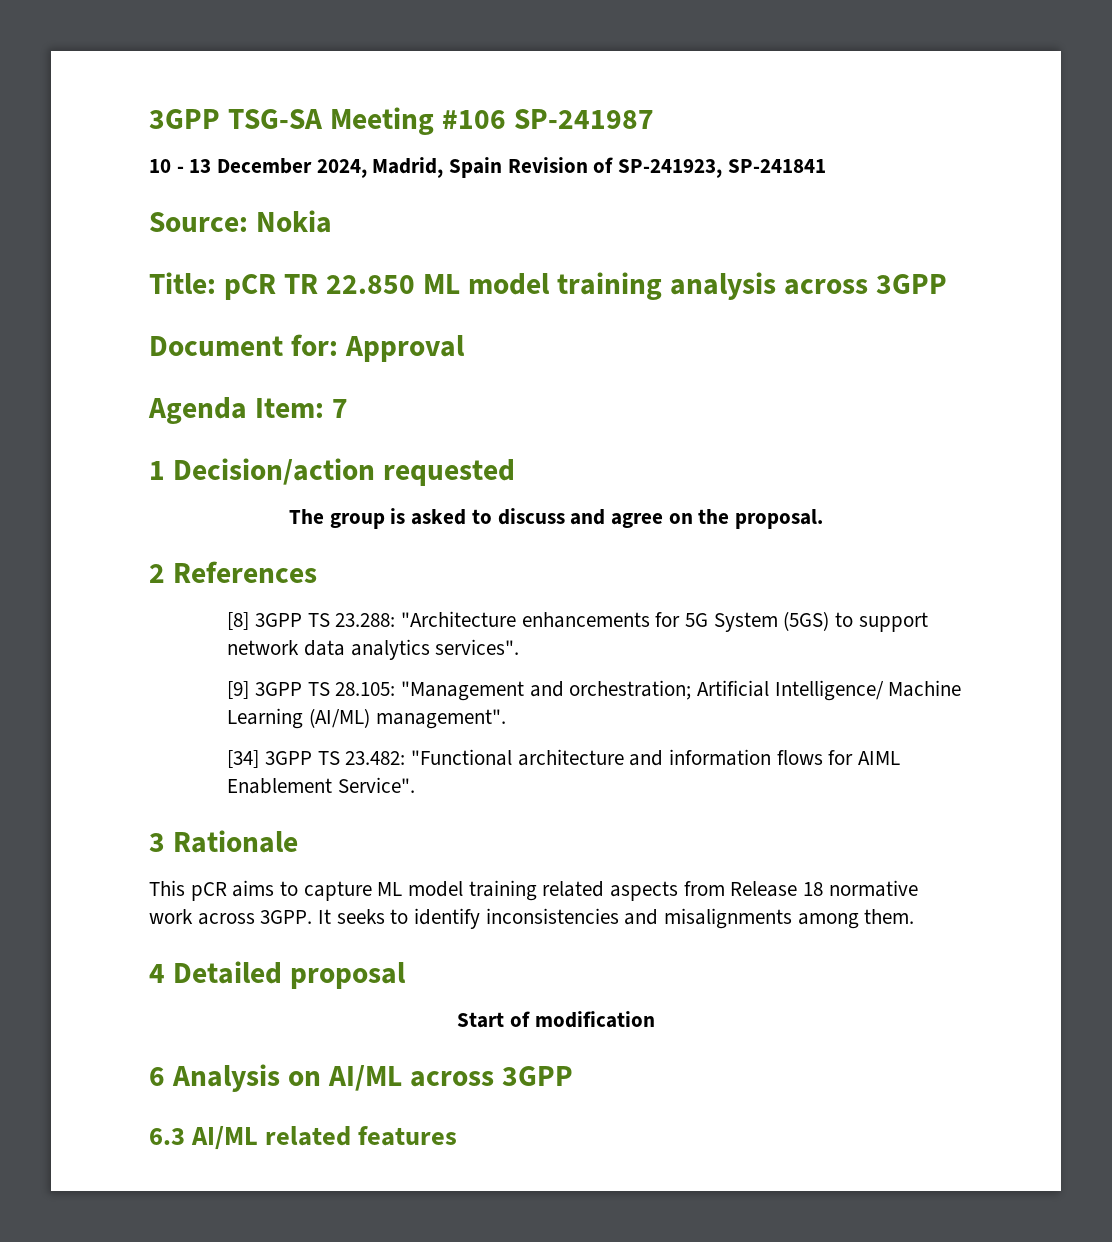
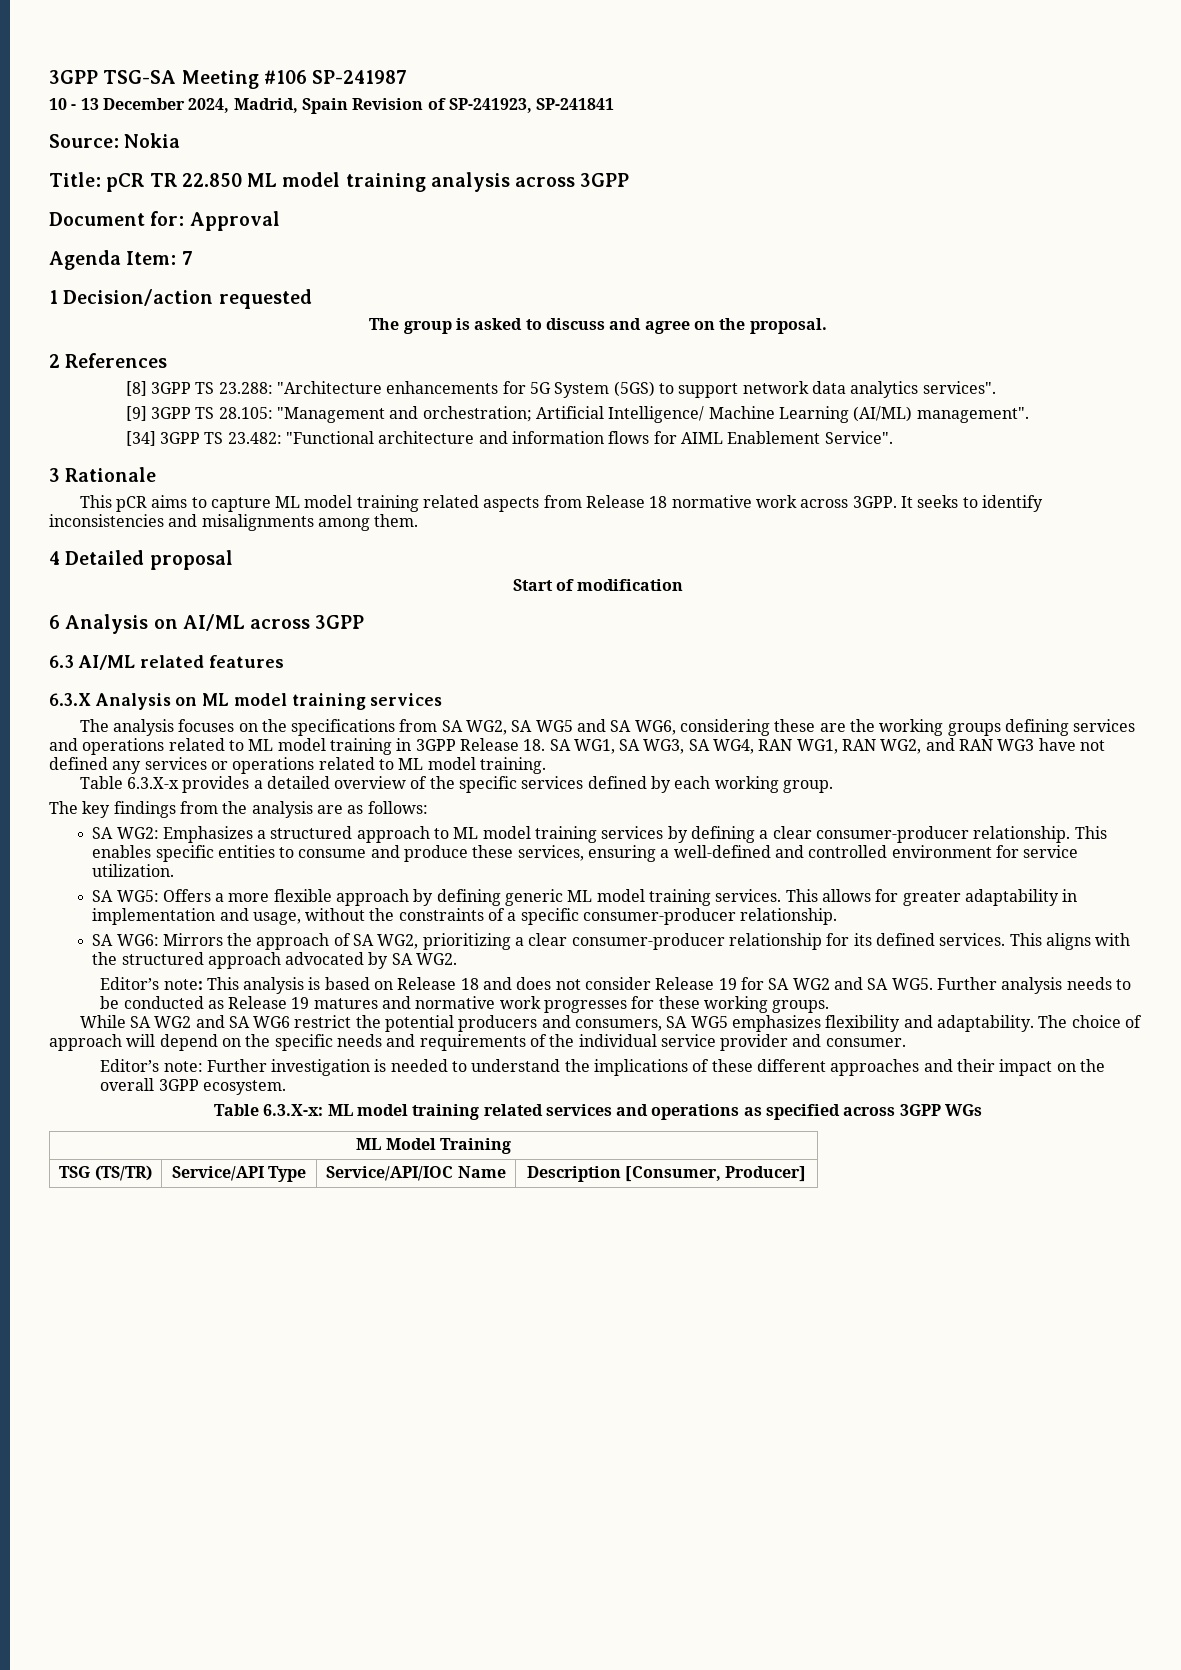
(458, 1136) none -> [49,693,443,710] [79,719,1136,736] [49,738,1106,755] [49,757,546,774] [79,776,834,793] [49,801,428,818] [92,826,1107,843] [92,845,1079,862] [92,864,175,877] [92,889,1078,906] [92,908,838,925] [92,933,1131,950] [92,952,458,969] [100,977,1131,994] [100,996,830,1013] [79,1015,1142,1032] [49,1034,906,1051] [100,1059,1105,1076] [100,1078,286,1095] [213,1104,983,1120] [356,1138,511,1154] [59,1165,152,1181] [171,1166,307,1182] [326,1166,506,1181] [526,1166,807,1182] // 6.3.X Analysis on ML model training services // The analysis focuses on the specifications from SA WG2, SA WG5 and SA WG6, considering these are the working groups defining services and operations related to ML model training in 3GPP Release 18. SA WG1, SA WG3, SA WG4, RAN WG1, RAN WG2, and RAN WG3 have not defined any services or operations related to ML model training. // Table 6.3.X-x provides a detailed overview of the specific services defined by each working group. // The key findings from the analysis are as follows: // SA WG2: Emphasizes a structured approach to ML model training services by defining a clear consumer-producer relationship. This enables specific entities to consume and produce these services, ensuring a well-defined and controlled environment for service utilization. // SA WG5: Offers a more flexible approach by defining generic ML model training services. This allows for greater adaptability in implementation and usage, without the constraints of a specific consumer-producer relationship. // SA WG6: Mirrors the approach of SA WG2, prioritizing a clear consumer-producer relationship for its defined services. This aligns with the structured approach advocated by SA WG2. // Editor’s note: This analysis is based on Release 18 and does not consider Release 19 for SA WG2 and SA WG5. Further analysis needs to be conducted as Release 19 matures and normative work progresses for these working groups. // While SA WG2 and SA WG6 restrict the potential producers and consumers, SA WG5 emphasizes flexibility and adaptability. The choice of approach will depend on the specific needs and requirements of the individual service provider and consumer. // Editor’s note: Further investigation is needed to understand the implications of these different approaches and their impact on the overall 3GPP ecosystem. // Table 6.3.X-x: ML model training related services and operations as specified across 3GPP WGs // ML Model Training // TSG (TS/TR) | Service/API Type | Service/API/IOC Name | Description [Consumer, Producer]

